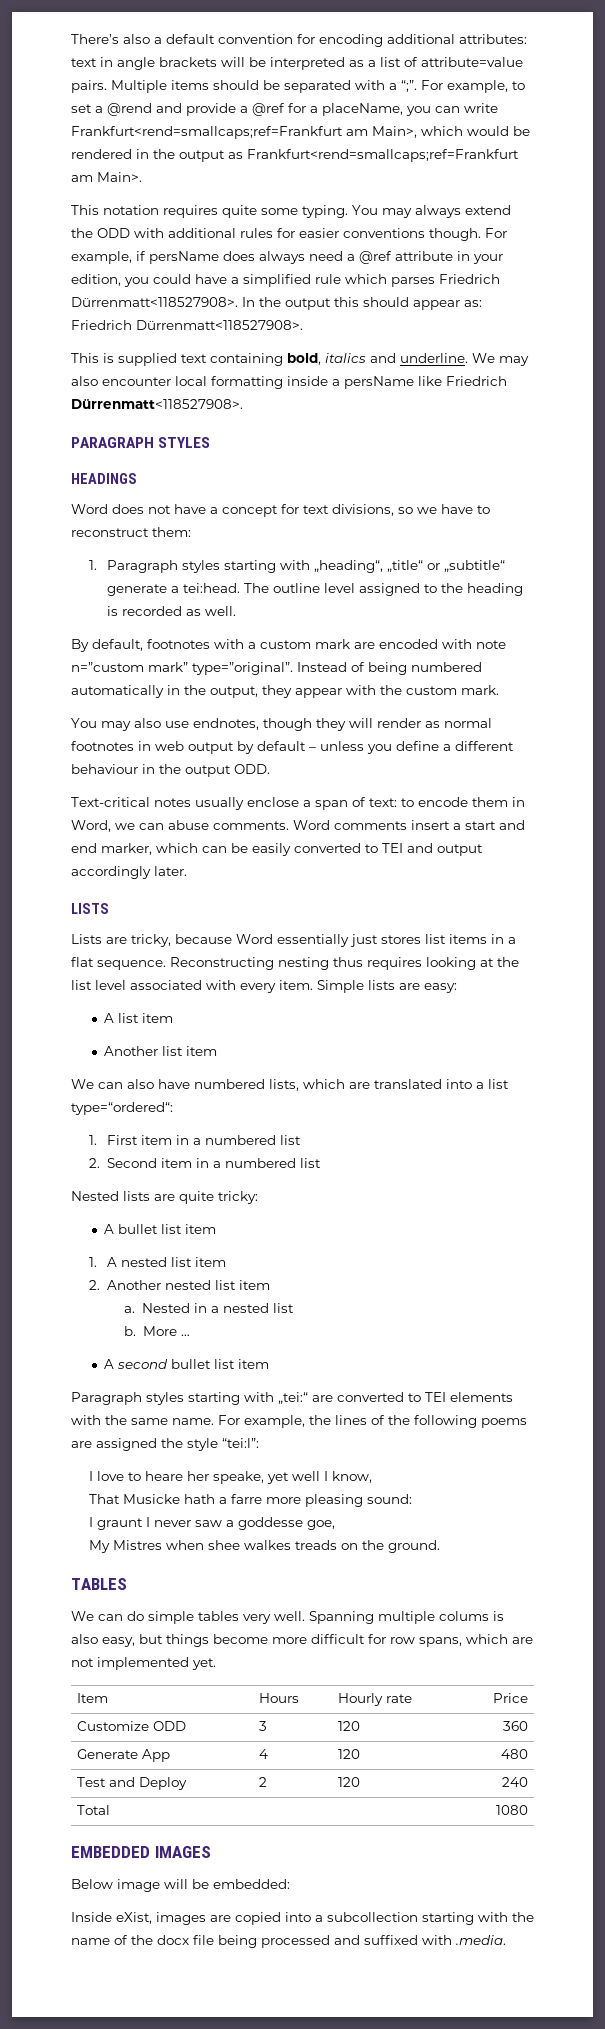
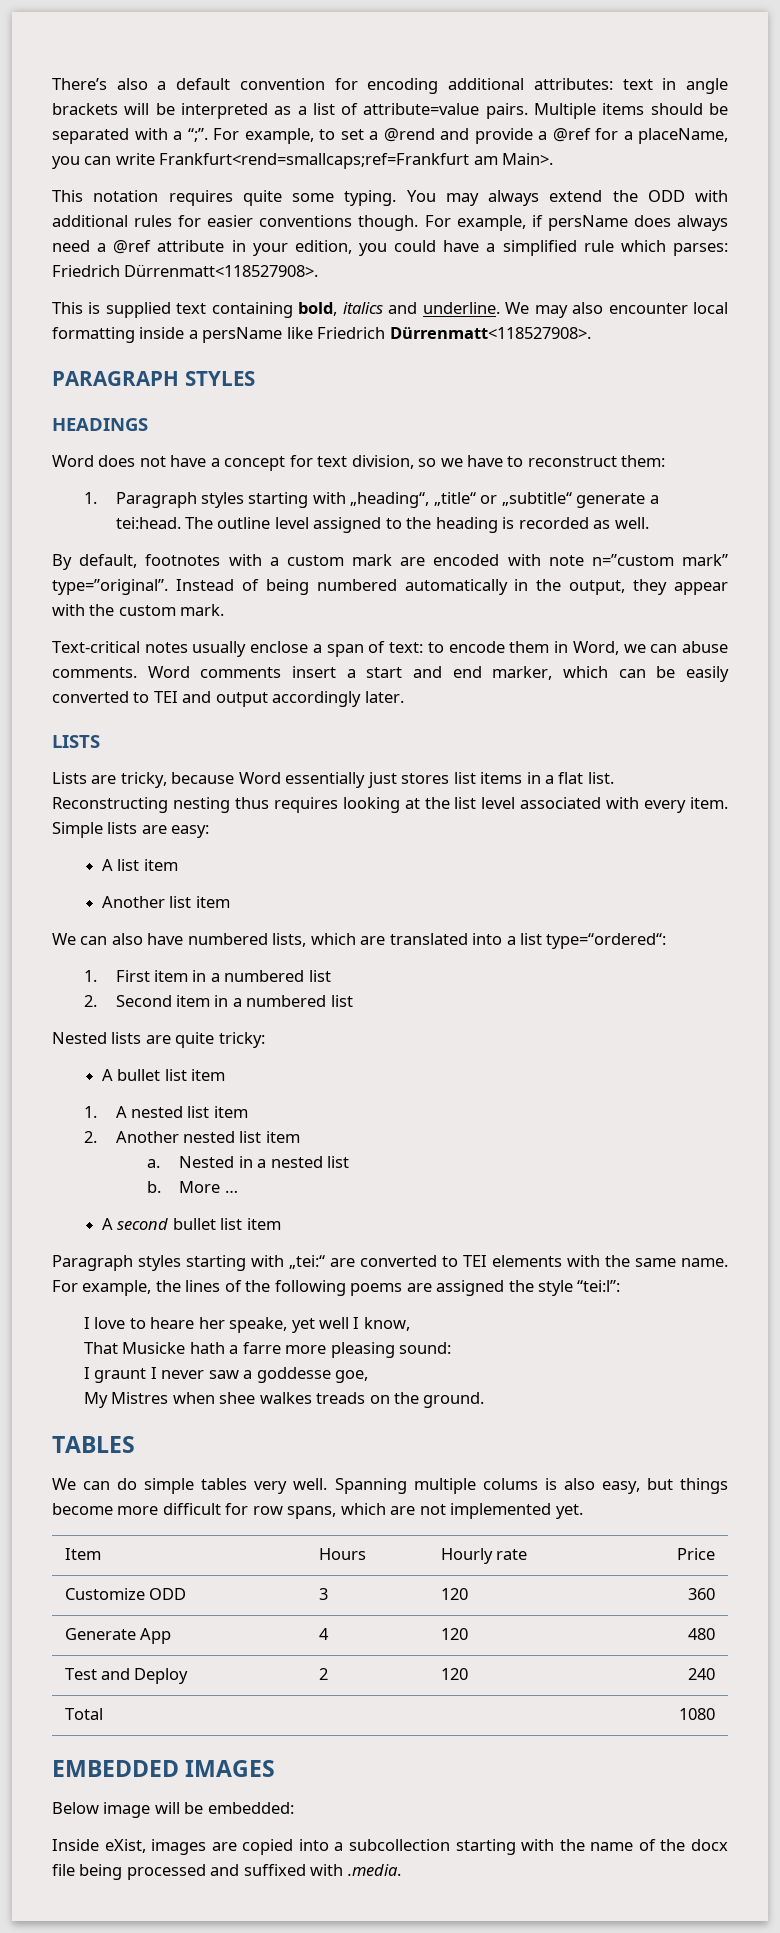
[372,126,530,138] [71,149,519,162] [71,175,93,182] Main>, which would be rendered in the output as Frankfurt<rend=smallcaps;ref=Frankfurt am -> (498, 160) none
[391,274,500,287] [71,297,482,310] parses Friedrich Dürrenmatt<118527908>. In the output this should appear as: -> [673,243,728,256] parses:
[332,504,394,516] divisions, -> [351,455,414,469] division,
[71,718,492,731] [71,741,514,754] [71,764,270,777] // You may also use endnotes, though they will render as normal footnotes in web output by default – unless you define a different behaviour in the output ODD. -> (225, 610) none
[97,960,166,970] sequence. -> [587,772,614,784] list.

